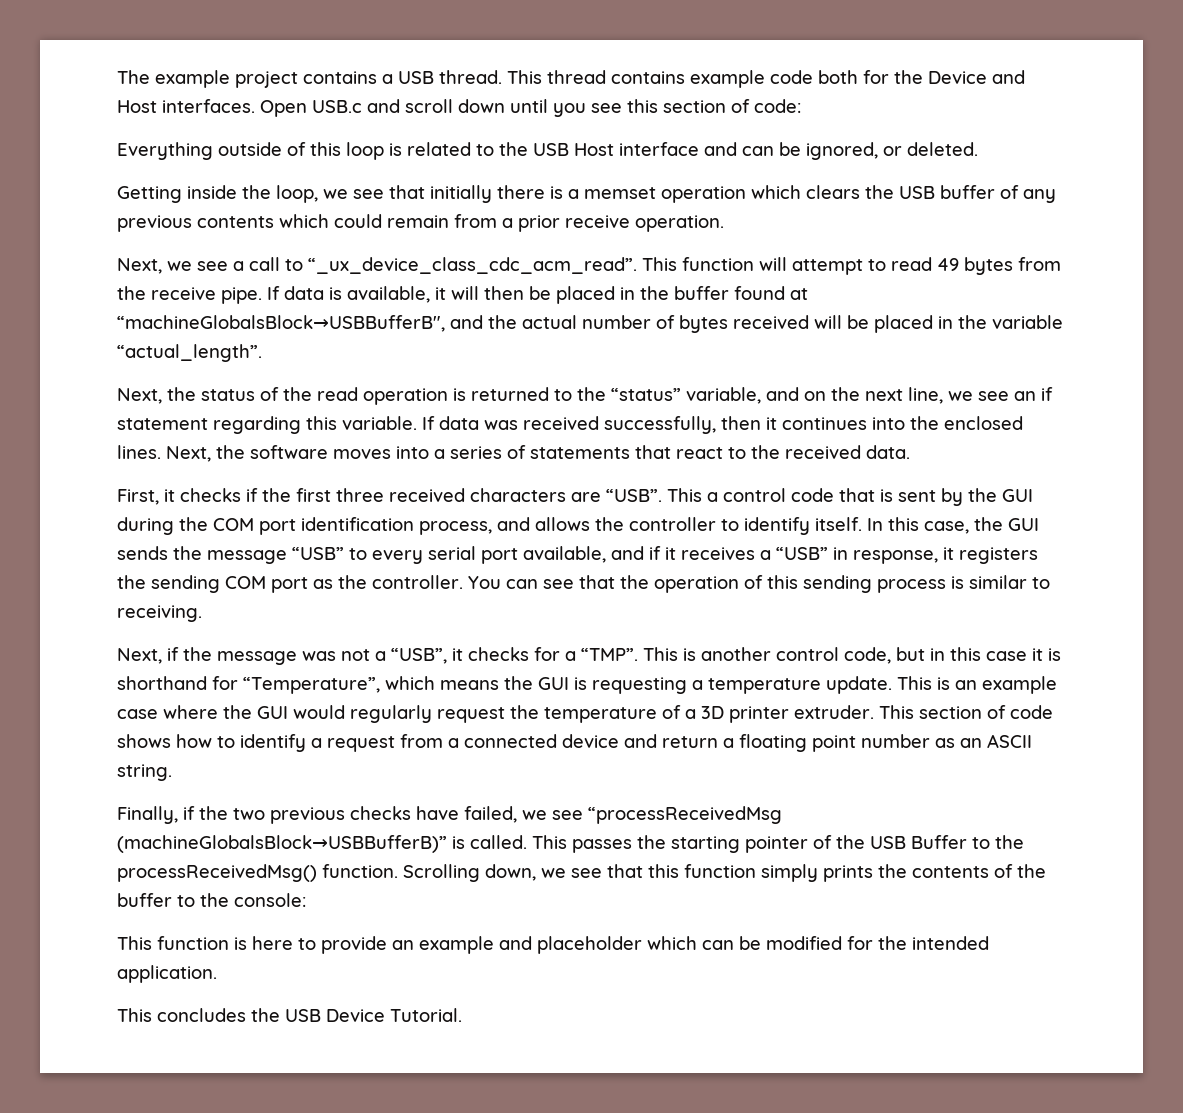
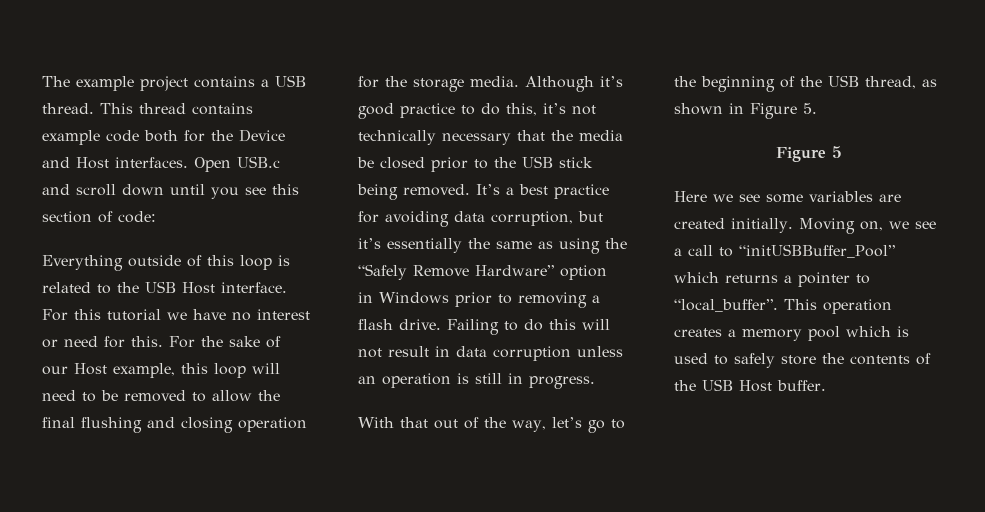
[619,142,978,160] [117,185,1056,203] [117,214,724,232] [117,258,162,274] interface and can be ignored, or deleted. // Getting inside the loop, we see that initially there is a memset operation which clears the USB buffer of any previous contents which could remain from a prior receive operation. // Next, -> [221,282,287,293] [42,309,310,321] [42,336,281,348] [42,363,280,378] [42,390,280,402] [42,417,307,433] [358,76,623,92] [358,103,596,119] [358,130,623,145] [357,156,593,172] [357,184,609,200] [358,211,603,227] [358,238,627,254] [358,264,607,280] [358,292,600,308] [358,319,610,335] [358,346,623,361] [358,373,595,389] [358,417,625,433] [674,75,937,92] [674,103,817,119] [775,146,842,162] [674,191,901,203] [674,218,883,234] interface. For this tutorial we have no interest or need for this. For the sake of our Host example, this loop will need to be removed to allow the final flushing and closing operation for the storage media. Although it’s good practice to do this, it’s not technically necessary that the media be closed prior to the USB stick being removed. It’s a best practice for avoiding data corruption, but it’s essentially the same as using the “Safely Remove Hardware” option in Windows prior to removing a flash drive. Failing to do this will not result in data corruption unless an operation is still in progress. // With that out of the way, let’s go to the beginning of the USB thread, as shown in Figure 5. // Figure 5 // Here we see some variables are created initially. Moving on,
[308,257,1061,275] [117,286,808,304] [117,315,1063,333] [117,344,262,362] [117,387,1053,405] [117,416,1023,434] [117,445,910,462] [117,488,1033,506] [117,517,1039,535] [117,546,1038,564] [117,575,1050,593] [117,605,202,622] [117,647,1061,665] [117,676,1057,694] [117,705,1053,723] [117,734,1032,752] [117,764,172,781] [117,806,782,824] [117,835,1024,853] [117,864,1046,882] [117,893,306,907] [117,936,989,954] [117,965,217,983] [117,1008,462,1022] “_ux_device_class_cdc_acm_read”. This function will attempt to read 49 bytes from the receive pipe. If data is available, it will then be placed in the buffer found at “machineGlobalsBlock→USBBufferB", and the actual number of bytes received will be placed in the variable “actual_length”. // Next, the status of the read operation is returned to the “status” variable, and on the next line, we see an if statement regarding this variable. If data was received successfully, then it continues into the enclosed lines. Next, the software moves into a series of statements that react to the received data. // First, it checks if the first three received characters are “USB”. This a control code that is sent by the GUI during the COM port identification process, and allows the controller to identify itself. In this case, the GUI sends the message “USB” to every serial port available, and if it receives a “USB” in response, it registers the sending COM port as the controller. You can see that the operation of this sending process is similar to receiving. // Next, if the message was not a “USB”, it checks for a “TMP”. This is another control code, but in this case it is shorthand for “Temperature”, which means the GUI is requesting a temperature update. This is an example case where the GUI would regularly request the temperature of a 3D printer extruder. This section of code shows how to identify a request from a connected device and return a floating point number as an ASCII string. // Finally, if the two previous checks have failed, we see “processReceivedMsg (machineGlobalsBlock→USBBufferB)” is called. This passes the starting pointer of the USB Buffer to the processReceivedMsg() function. Scrolling down, we see that this function simply prints the contents of the buffer to the console: // This function is here to provide an example and placeholder which can be modified for the intended application. // This concludes the USB Device Tutorial. -> [739,244,895,258] [674,272,870,287] [674,299,892,314] [674,326,909,341] [674,353,931,368] [674,379,826,392] “initUSBBuffer_Pool” which returns a pointer to “local_buffer”. This operation creates a memory pool which is used to safely store the contents of the USB Host buffer.

